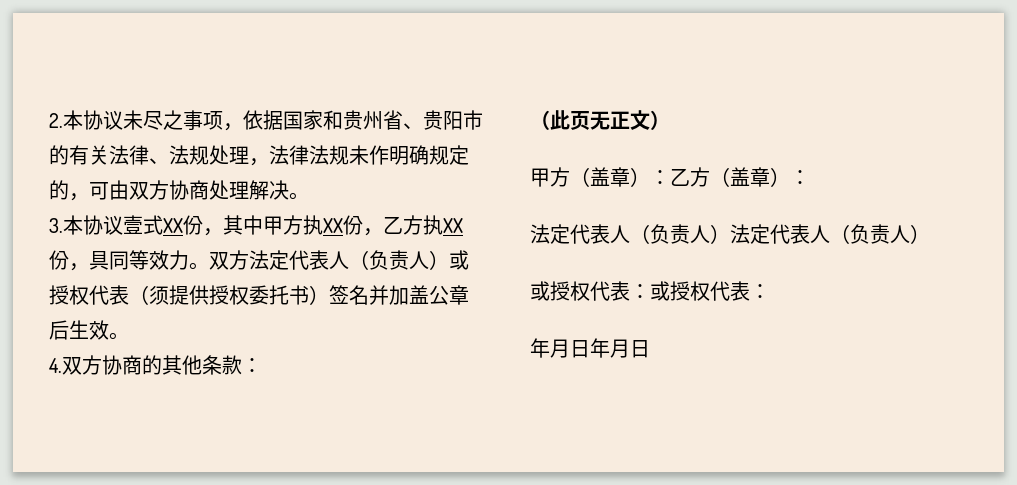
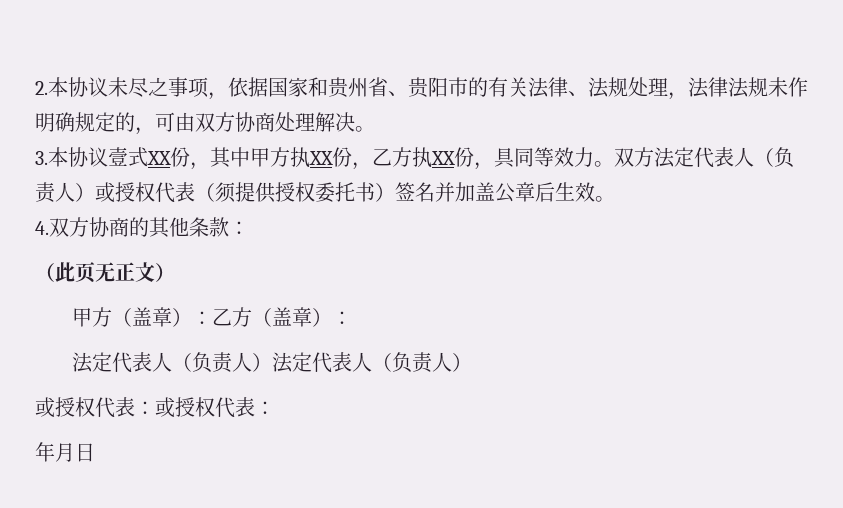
[590,338,650,358] 年月日 -> (95, 452) none

